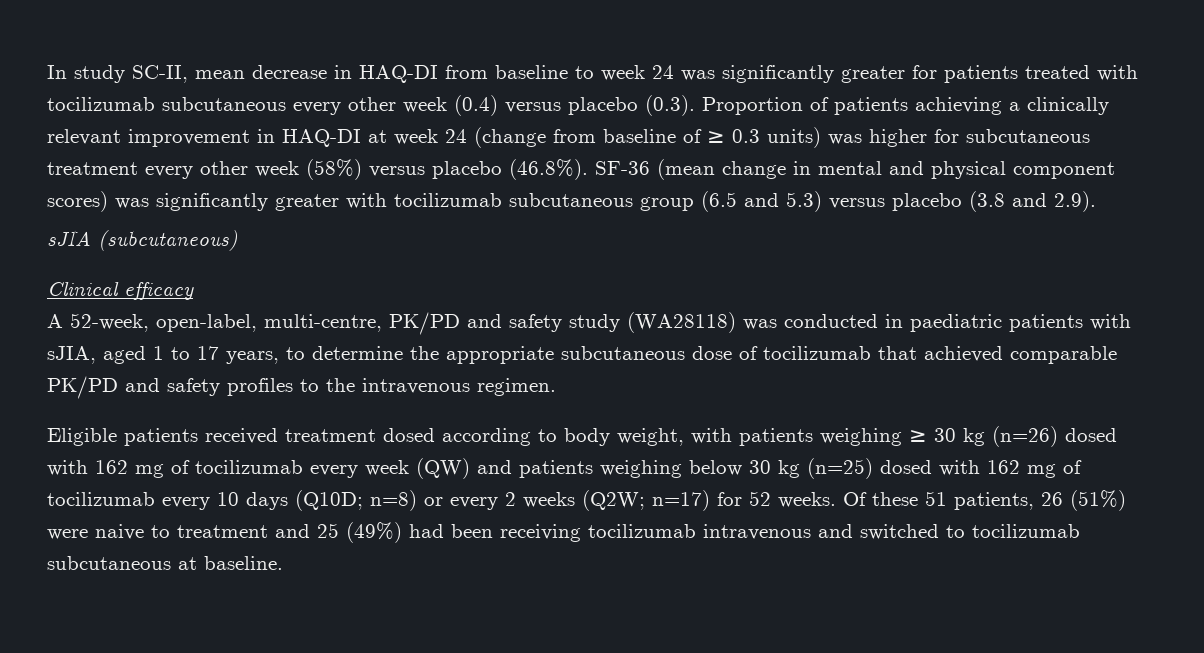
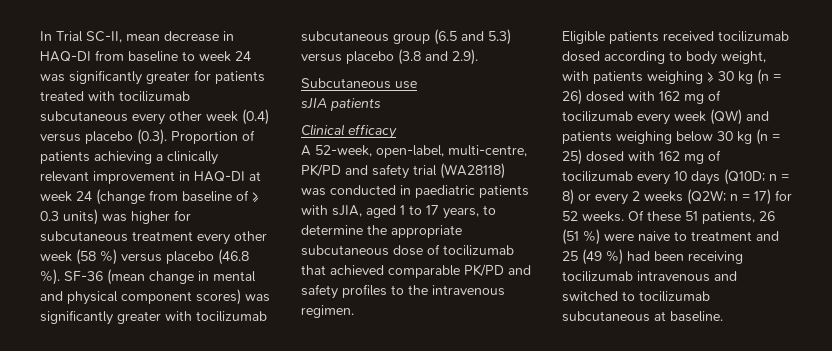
[74,65,125,83] study -> [56,31,83,42] Trial
[306,159,588,180] (58%) versus placebo (46.8%). -> [76,249,249,265] [40,269,60,285] (58 %) versus placebo (46.8 %).
(1096, 201) none -> [301,78,417,89] // Subcutaneous use
[98,230,238,251] (subcutaneous) -> [330,98,381,111] patients
[569,314,620,332] study -> [413,165,437,176] trial
[285,429,376,442] treatment -> [718,31,789,42] tocilizumab
[992,426,1058,447] (n=26) -> [757,69,781,85] [562,89,582,105] (n = 26)
[807,458,873,479] (n=25) -> [756,129,780,145] [562,149,582,165] (n = 25)
[370,490,417,511] n=8) -> [769,174,789,181] [562,189,574,205] n = 8)
[652,490,710,511] n=17) -> [730,189,771,205] n = 17)
[1070,490,1126,511] (51%) -> [562,229,600,245] (51 %)
[346,522,402,543] (49%) -> [582,249,623,265] (49 %)

